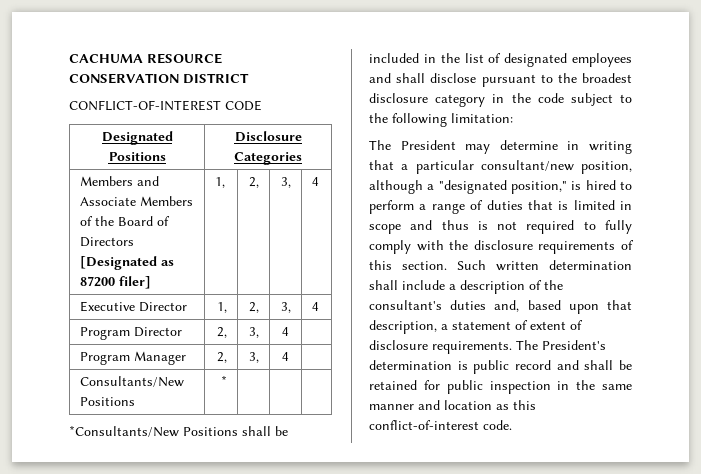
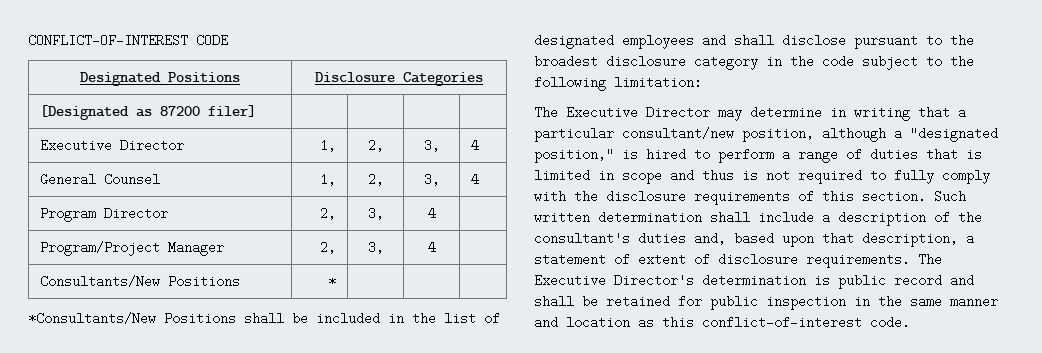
[69,53,222,64] [69,73,249,84] CACHUMA RESOURCE CONSERVATION DISTRICT // -> (28, 40) none
[79,176,159,186] [79,196,193,206] [79,216,170,226] [79,237,134,247] Members and Associate Members of the Board of Directors -> (483, 79) none
[214,177,225,188] [248,177,259,188] [280,177,291,188] [311,177,319,186] [79,301,187,312] 1, | 2, | 3, | 4 // Executive Director -> [39,139,184,152] [320,139,337,152] [367,139,384,152] [423,139,440,152] [470,139,479,152] [39,173,160,186] | | | // Executive Director | 1, | 2, | 3, | 4 // General Counsel
[79,352,130,365] Program -> [39,241,160,256] Program/Project
[400,140,456,150] President -> [566,106,710,119] Executive Director
[542,340,606,350] President's -> [534,274,694,287] Executive Director's

